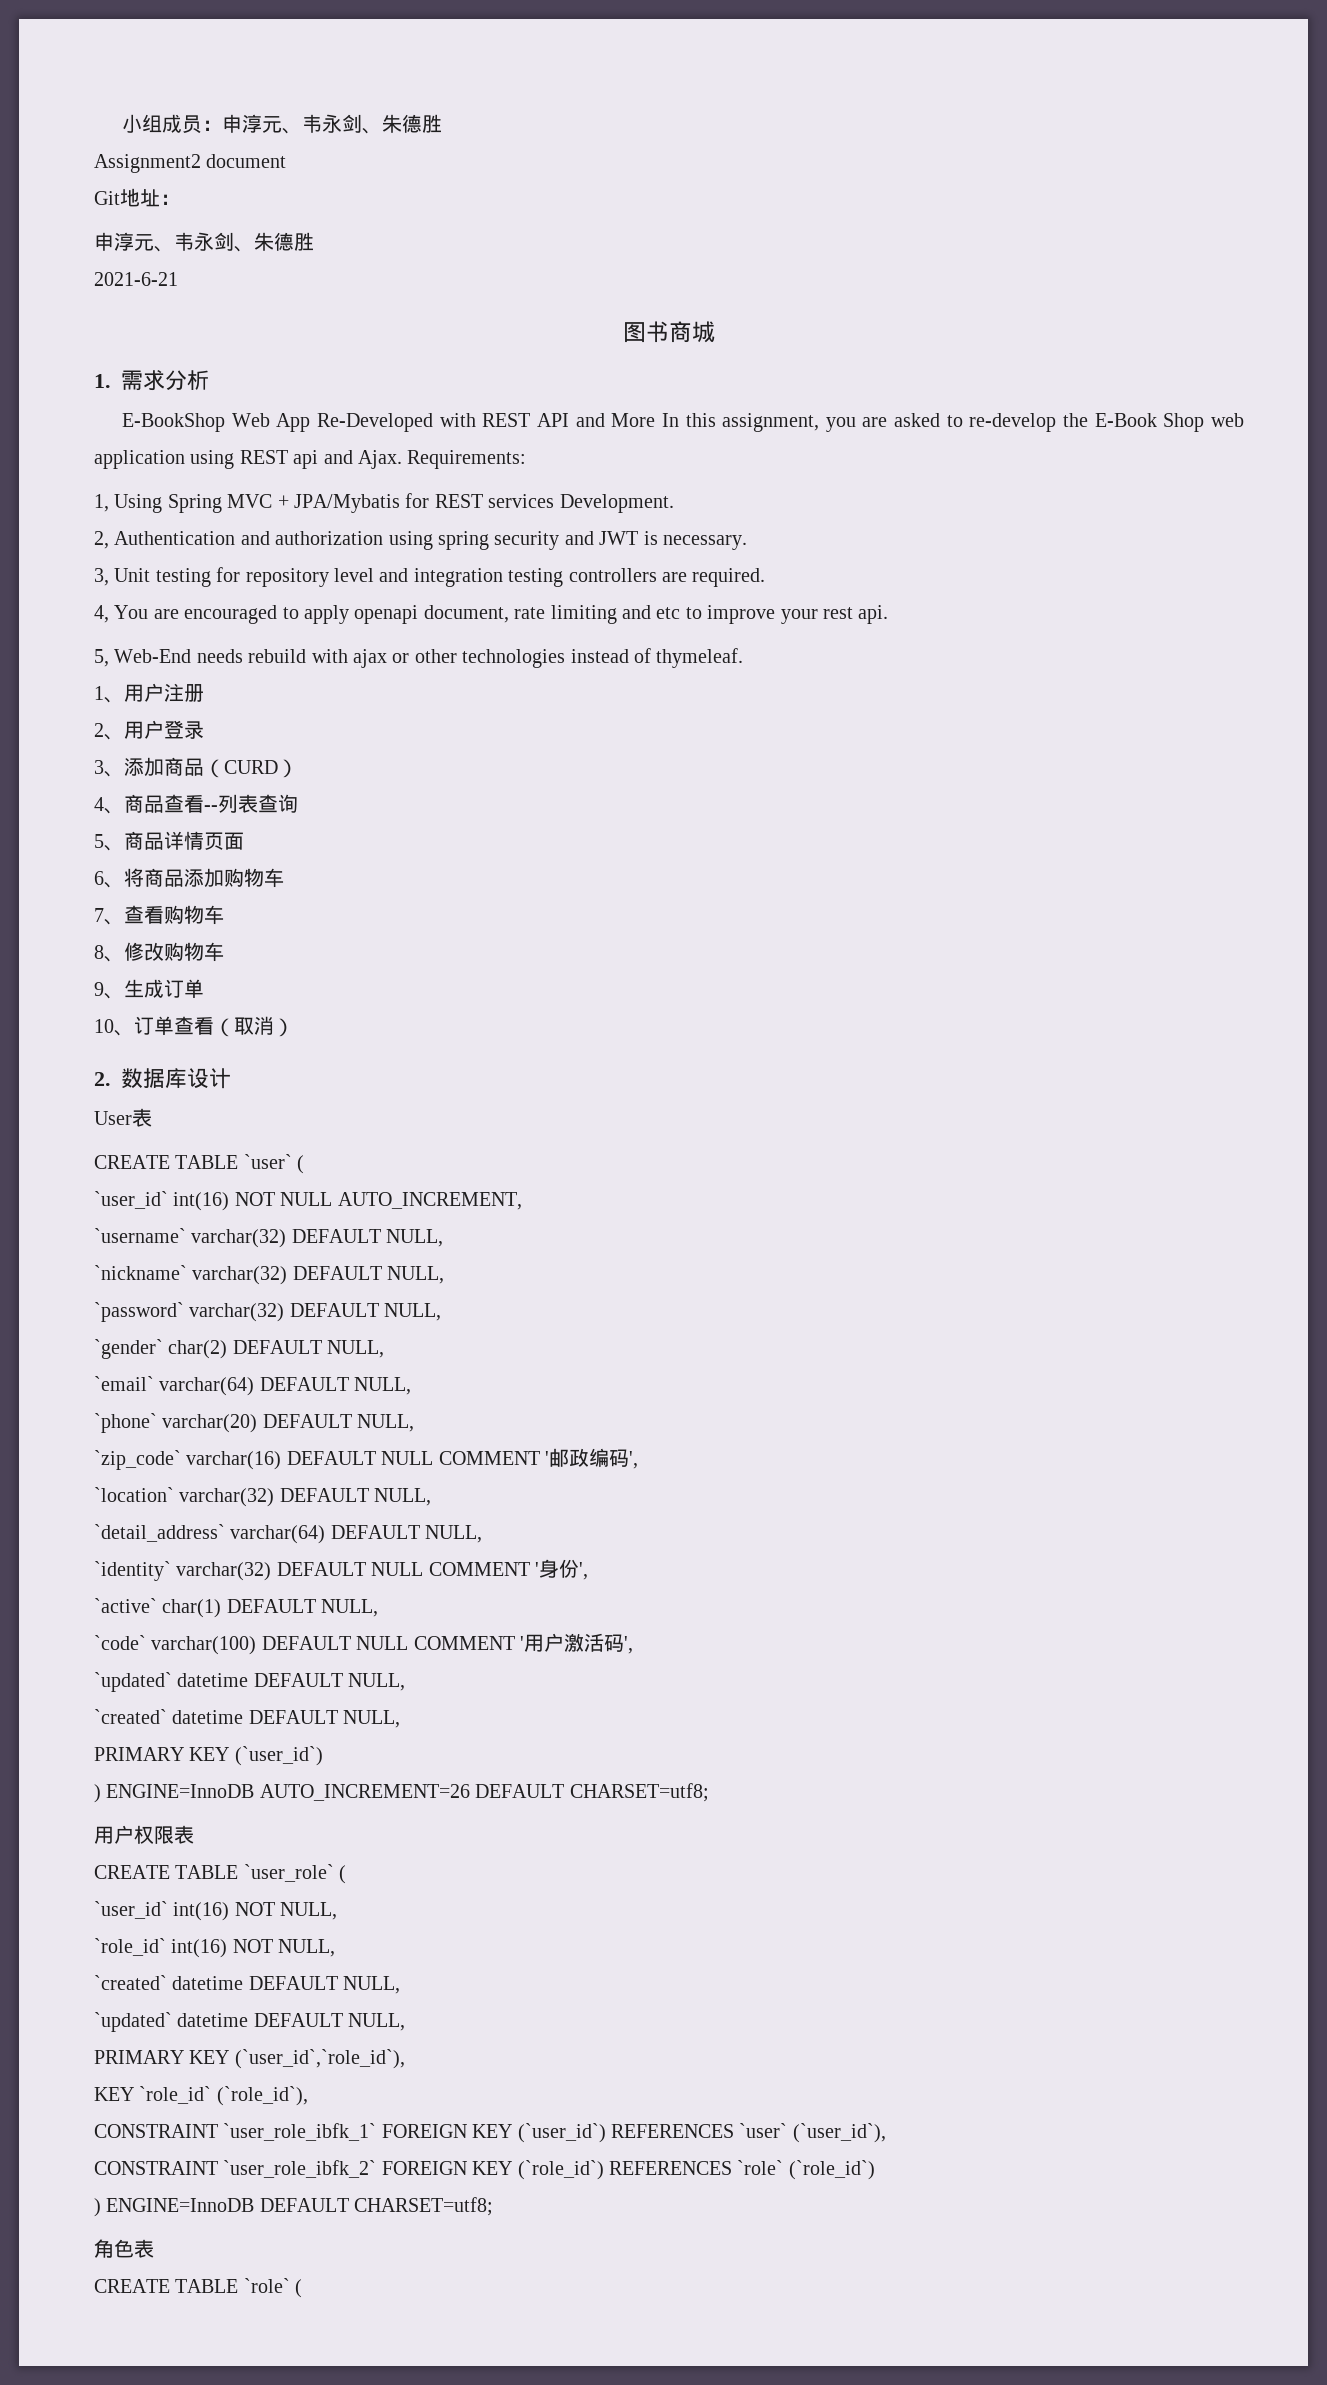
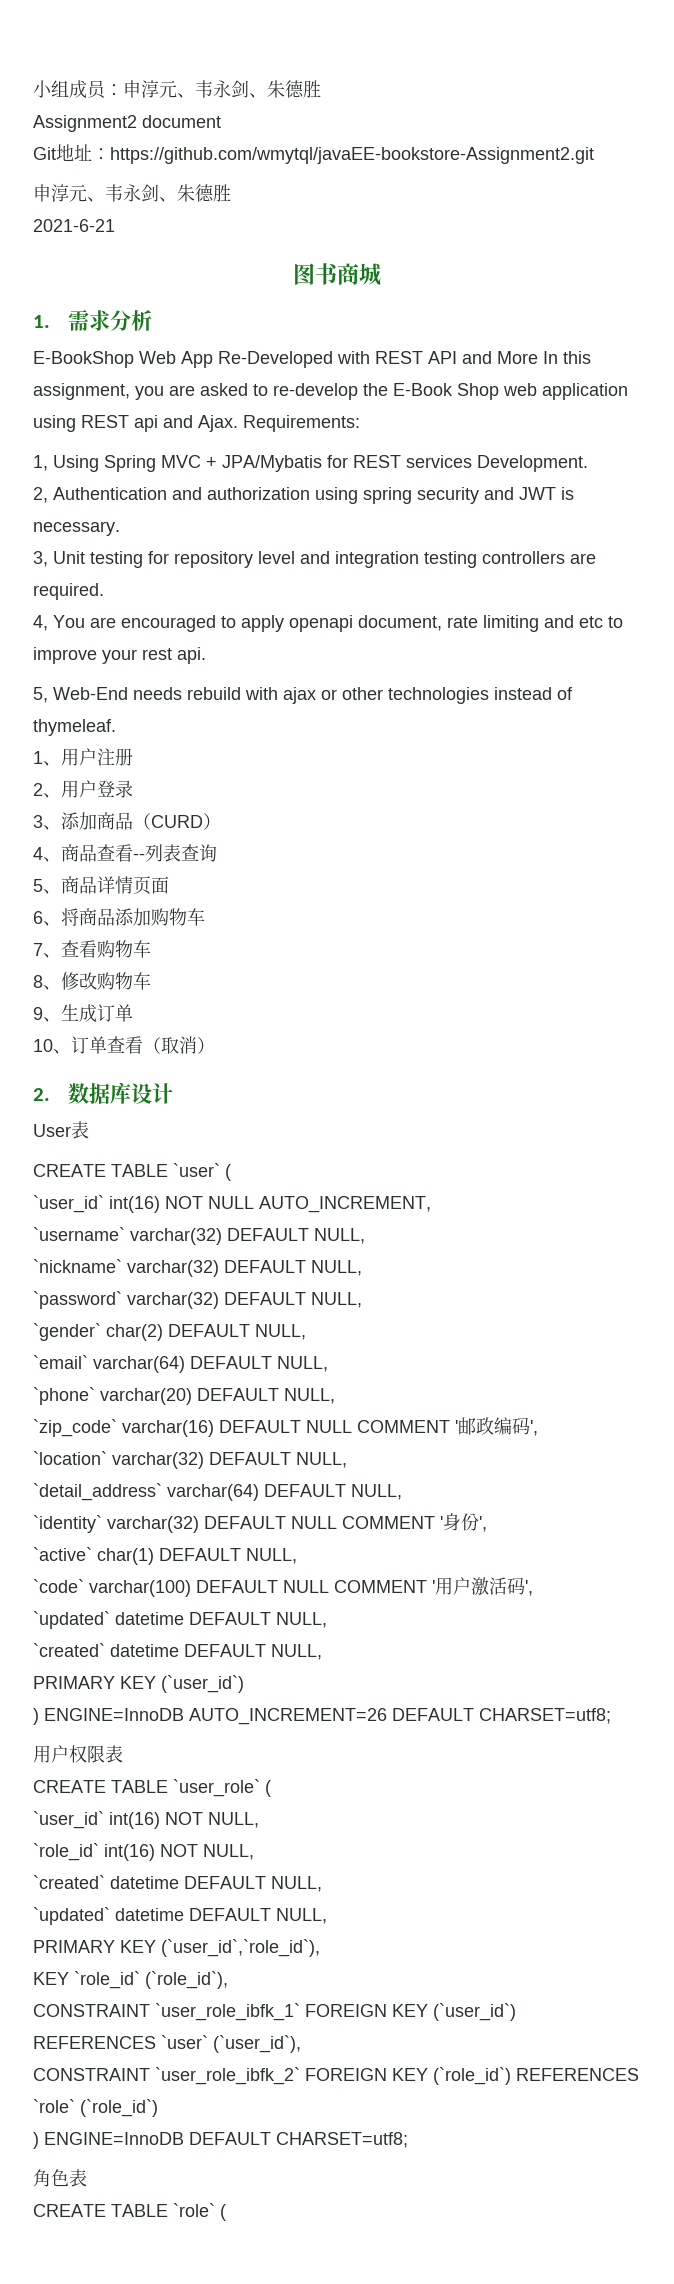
(180, 199) none -> [110,147,594,164] https://github.com/wmytql/javaEE-bookstore-Assignment2.git

